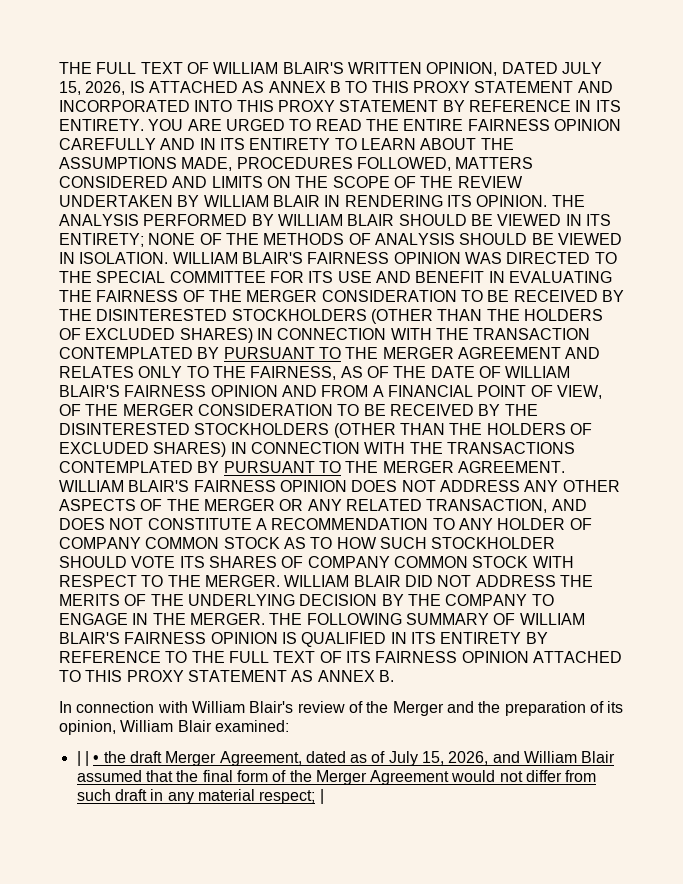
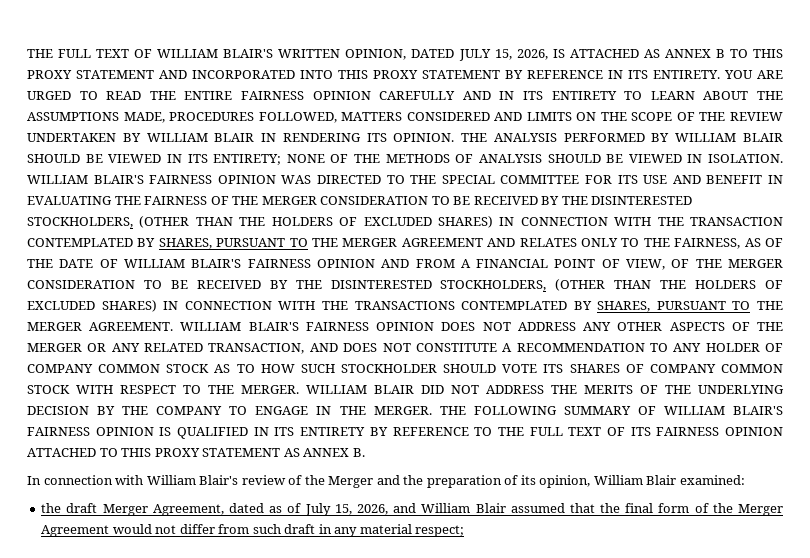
[231,309,367,321] STOCKHOLDERS -> [27,217,133,228] STOCKHOLDERS,
(220, 353) none -> [158,238,212,249] SHARES,
[194,423,330,435] STOCKHOLDERS -> [440,280,547,291] STOCKHOLDERS,
(220, 467) none -> [597,301,651,312] SHARES,
[76,751,100,766] | | • -> (745, 480) none
[319,789,324,804] | -> (465, 531) none

